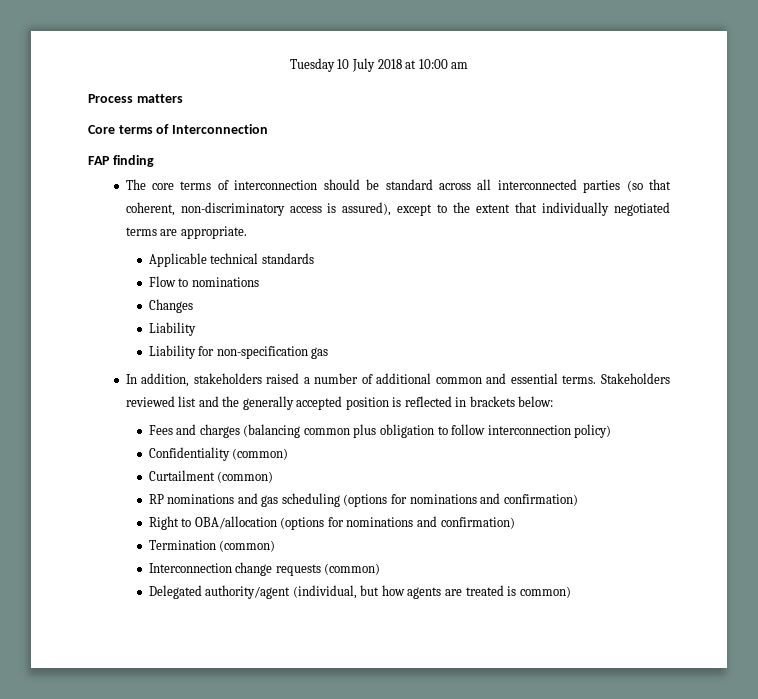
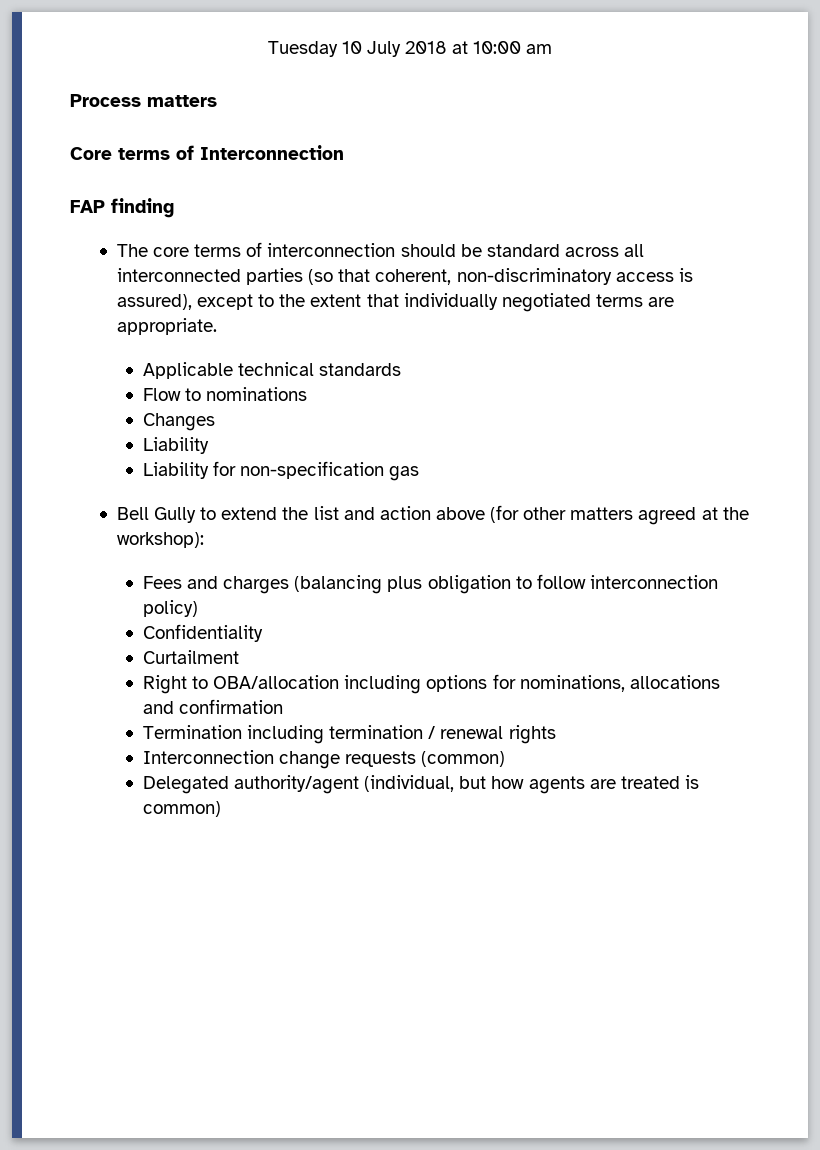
[125,373,670,387] [125,396,554,410] In addition, stakeholders raised a number of additional common and essential terms. Stakeholders reviewed list and the generally accepted position is reflected in brackets below: -> [116,505,749,525] [116,532,204,548] Bell Gully to extend the list and action above (for other matters agreed at the workshop):
[303,428,350,435] common -> (383, 584) none
[232,448,289,460] (common) -> (263, 633) none
[217,471,274,483] [148,493,578,507] [148,516,515,530] [148,540,276,552] (common) // RP nominations and gas scheduling (options for nominations and confirmation) // Right to OBA/allocation (options for nominations and confirmation) // Termination (common) -> [142,674,720,694] [142,699,283,714] [142,725,556,744] // Right to OBA/allocation including options for nominations, allocations and confirmation // Termination including termination / renewal rights

